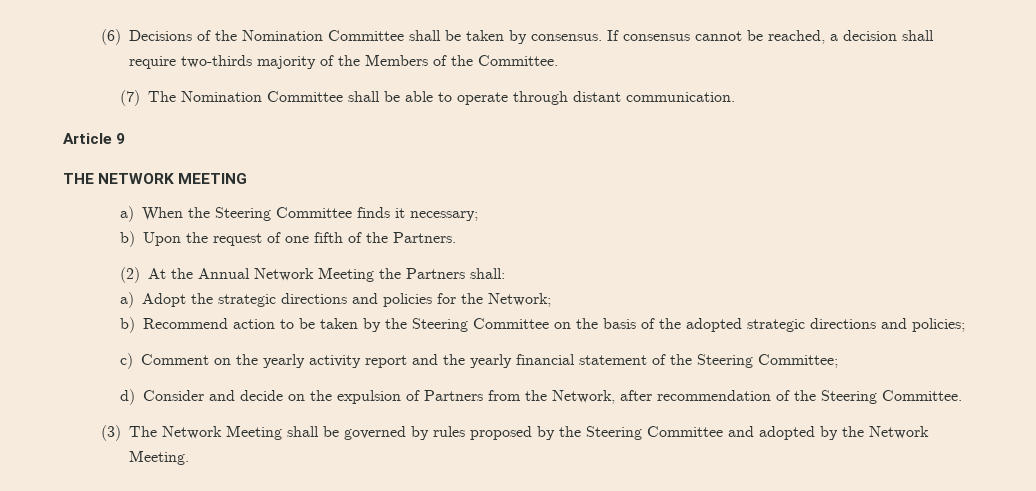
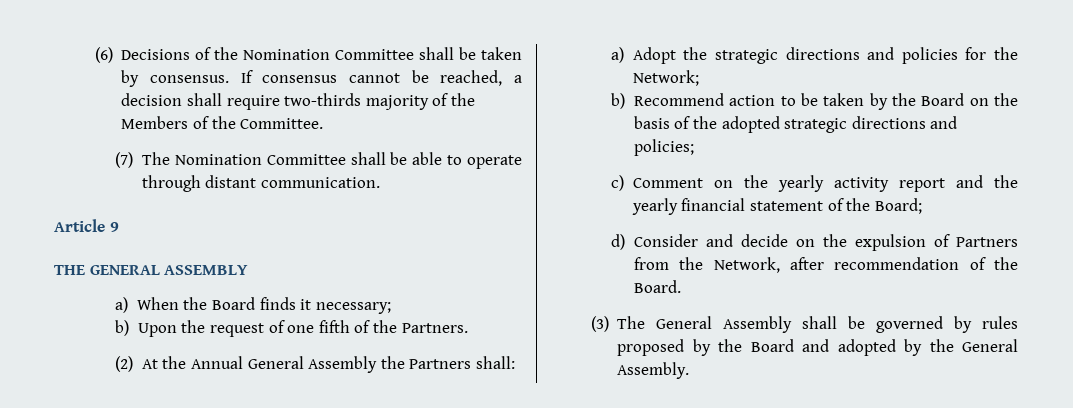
[98,173,248,184] NETWORK MEETING -> [89,265,249,275] GENERAL ASSEMBLY
[215,207,353,221] Steering Committee -> [212,297,256,310] Board
[254,267,375,282] Network Meeting -> [247,356,378,373] General Assembly
[412,318,550,332] Steering Committee -> [921,93,965,106] Board
[697,354,839,368] Steering Committee; -> [874,198,922,214] Board;
[821,390,963,404] Steering Committee. -> [633,280,681,293] Board.
[162,425,283,440] Network Meeting -> [656,316,793,333] General Assembly
[586,426,724,440] Steering Committee -> [750,339,794,352] Board
[869,426,930,439] [129,450,190,465] Network Meeting. -> [962,339,1018,352] [617,362,690,379] General Assembly.

